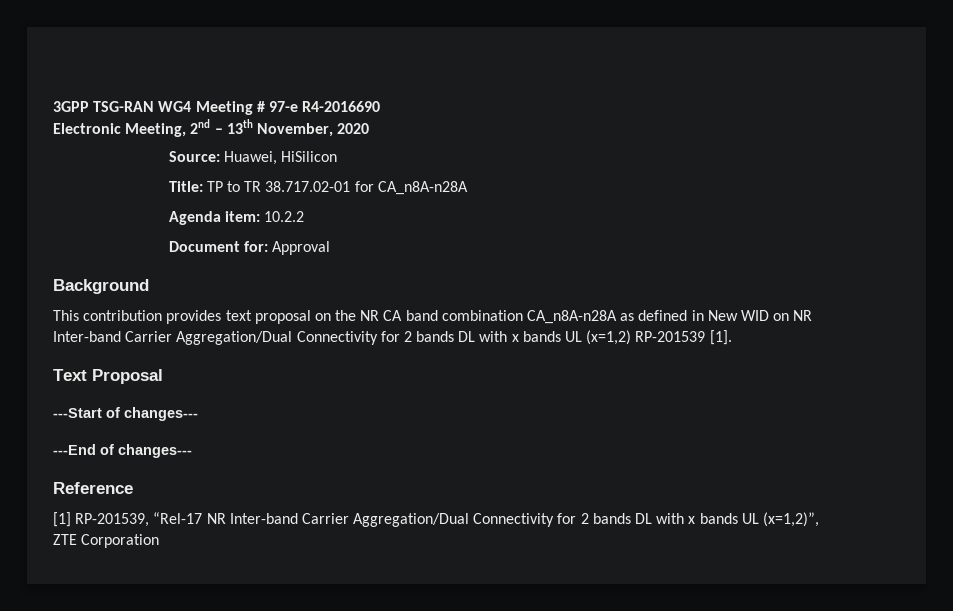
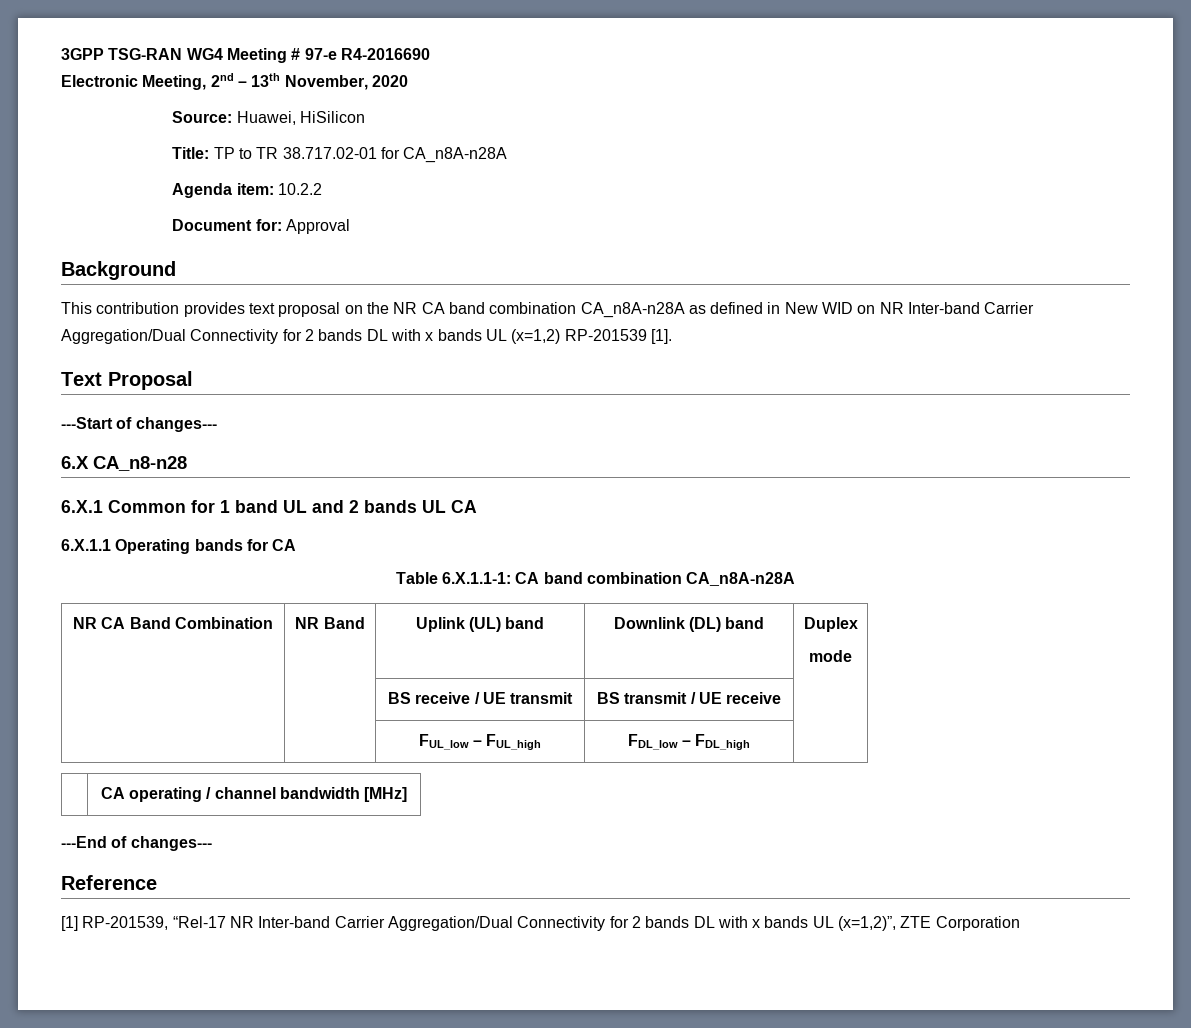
(198, 414) none -> [61,456,187,471] [61,500,477,513] [61,539,297,554] [395,572,796,586] [73,617,273,629] [295,617,365,629] [415,617,545,632] [613,617,765,632] [803,617,858,632] [809,650,852,662] [387,692,574,704] [596,692,782,704] [418,734,542,750] [627,734,751,750] [100,787,408,802] // 6.X CA_n8-n28 // 6.X.1 Common for 1 band UL and 2 bands UL CA // 6.X.1.1 Operating bands for CA // Table 6.X.1.1-1: CA band combination CA_n8A-n28A // NR CA Band Combination | NR Band | Uplink (UL) band | Downlink (DL) band | Duplex // mode // | | BS receive / UE transmit | BS transmit / UE receive | // | | FUL_low – FUL_high | FDL_low – FDL_high | // | CA operating / channel bandwidth [MHz]

